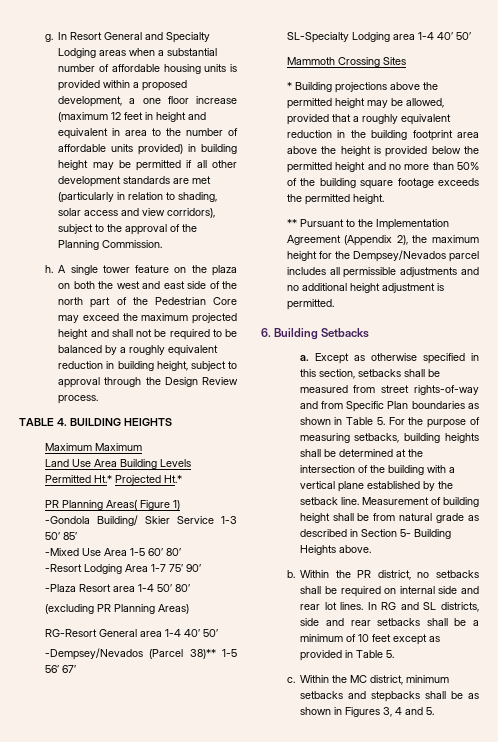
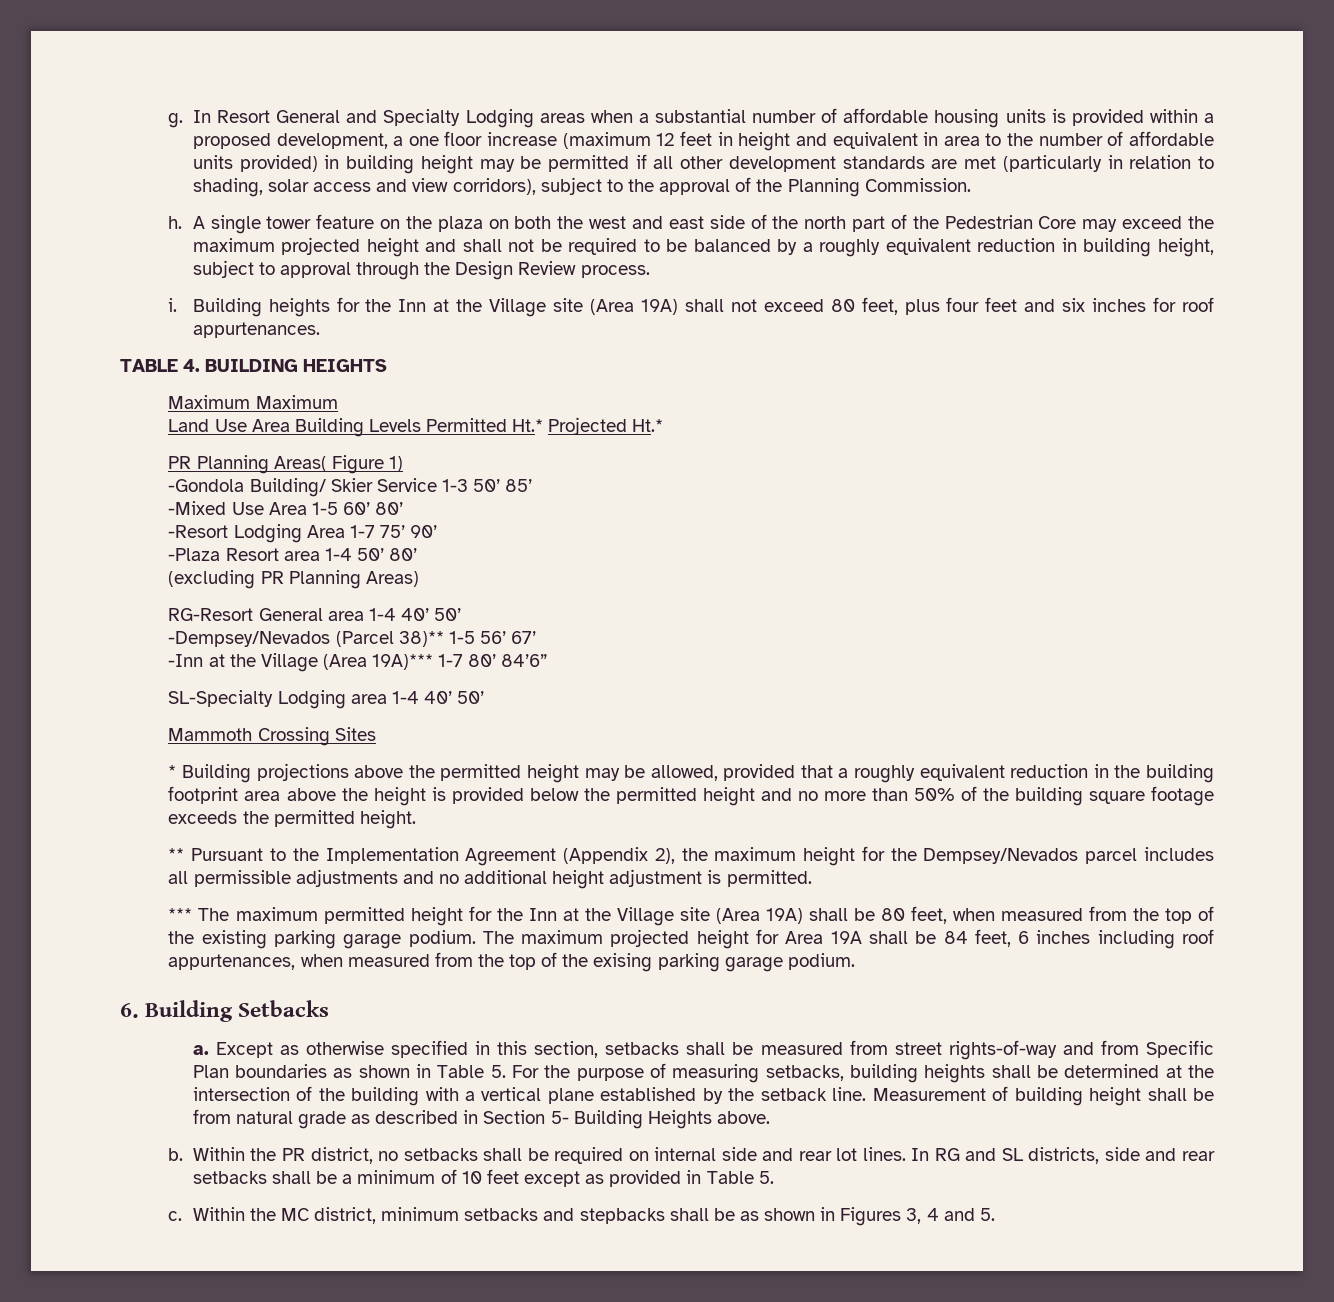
(99, 399) none -> [168,297,1214,317] [192,322,320,338] // i. Building heights for the Inn at the Village site (Area 19A) shall not exceed 80 feet, plus four feet and six inches for roof appurtenances.
(76, 669) none -> [168,653,549,672] // -Inn at the Village (Area 19A)*** 1-7 80’ 84’6”
(334, 304) none -> [168,906,1215,926] [168,929,1215,949] [168,952,855,972] // *** The maximum permitted height for the Inn at the Village site (Area 19A) shall be 80 feet, when measured from the top of the existing parking garage podium. The maximum projected height for Area 19A shall be 84 feet, 6 inches including roof appurtenances, when measured from the top of the exising parking garage podium.

